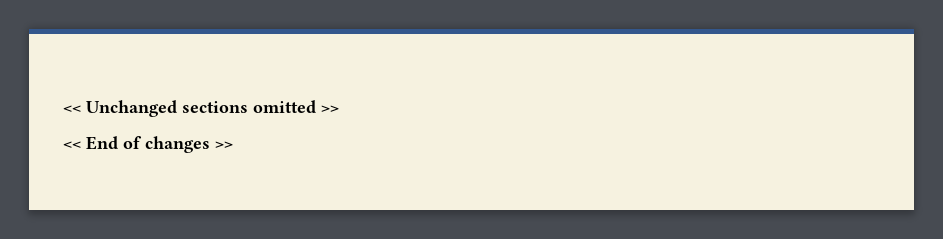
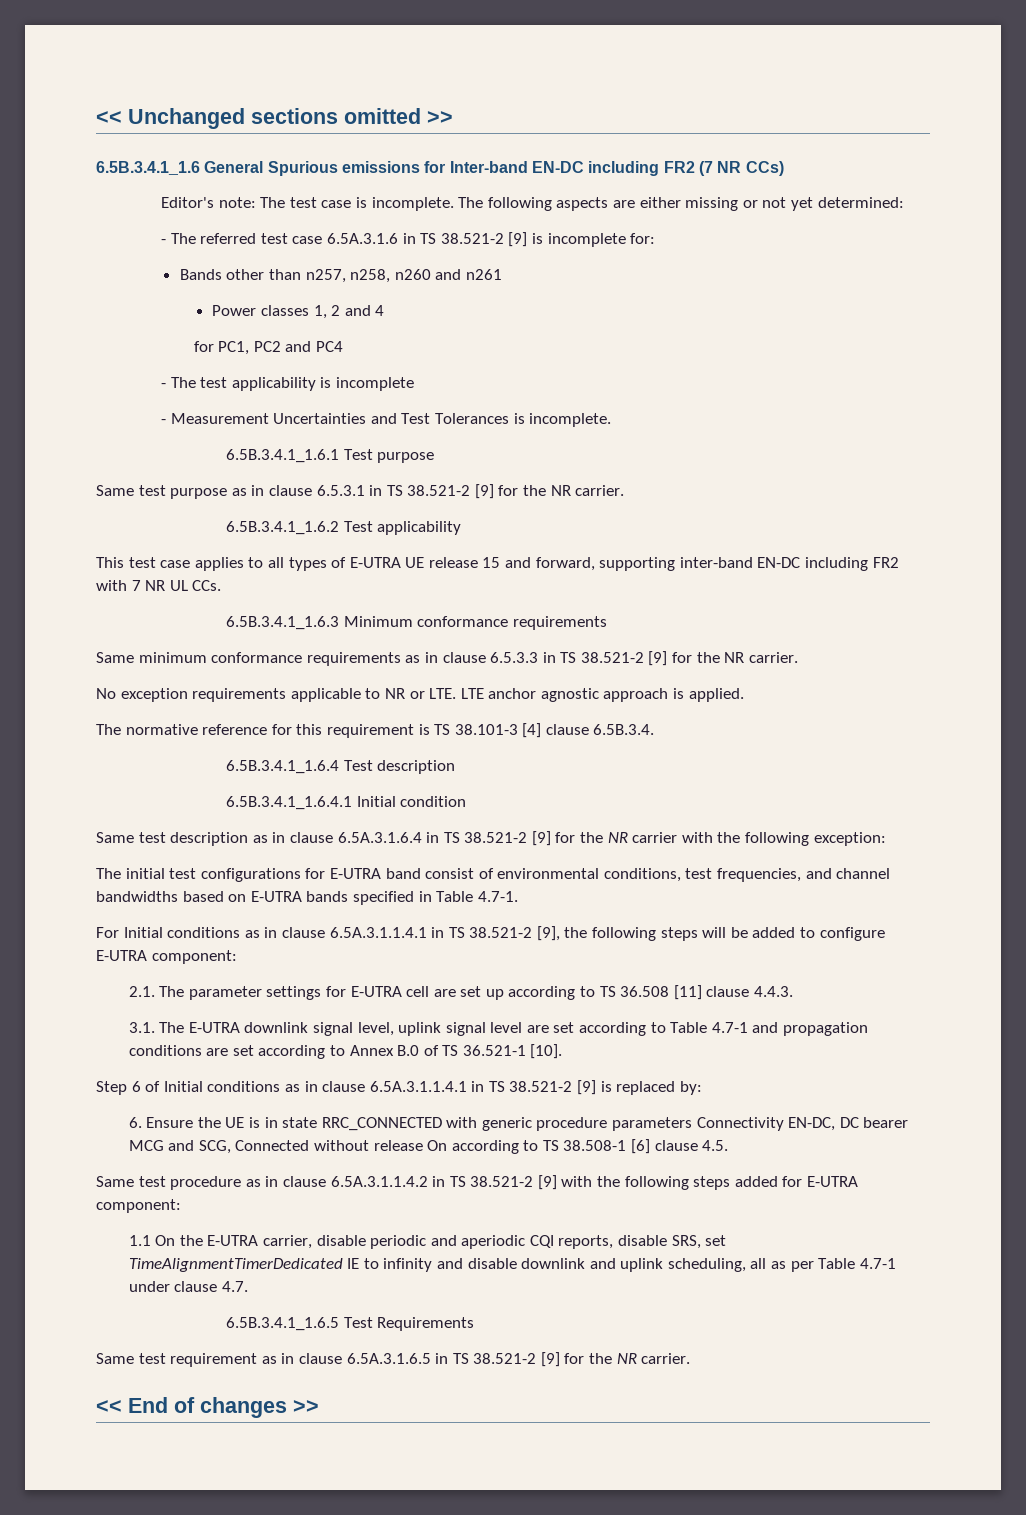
(339, 109) none -> [96,161,784,176] [161,197,904,211] [161,232,656,247] [179,269,502,283] [212,305,385,319] [193,341,344,355] [161,377,415,391] [161,413,612,427] [226,449,435,463] [96,484,625,499] [226,521,462,535] [96,557,899,571] [96,580,222,591] [226,616,607,630] [96,651,798,666] [96,688,744,702] [96,723,655,738] [226,760,456,774] [226,796,467,810] [96,831,886,846] [96,868,891,882] [96,891,518,905] [96,926,885,941] [96,950,237,964] [128,985,793,1000] [128,1022,868,1036] [128,1044,563,1059] [96,1080,702,1095] [128,1117,909,1131] [128,1139,729,1154] [96,1175,859,1190] [96,1199,181,1213] [128,1235,727,1249] [128,1258,896,1272] [128,1281,248,1292] [226,1317,475,1331] [96,1352,691,1367] // 6.5B.3.4.1_1.6 General Spurious emissions for Inter-band EN-DC including FR2 (7 NR CCs) // Editor's note: The test case is incomplete. The following aspects are either missing or not yet determined: // - The referred test case 6.5A.3.1.6 in TS 38.521-2 [9] is incomplete for: // Bands other than n257, n258, n260 and n261 // Power classes 1, 2 and 4 // for PC1, PC2 and PC4 // - The test applicability is incomplete // - Measurement Uncertainties and Test Tolerances is incomplete. // 6.5B.3.4.1_1.6.1 Test purpose // Same test purpose as in clause 6.5.3.1 in TS 38.521-2 [9] for the NR carrier. // 6.5B.3.4.1_1.6.2 Test applicability // This test case applies to all types of E-UTRA UE release 15 and forward, supporting inter-band EN-DC including FR2 with 7 NR UL CCs. // 6.5B.3.4.1_1.6.3 Minimum conformance requirements // Same minimum conformance requirements as in clause 6.5.3.3 in TS 38.521-2 [9] for the NR carrier. // No exception requirements applicable to NR or LTE. LTE anchor agnostic approach is applied. // The normative reference for this requirement is TS 38.101-3 [4] clause 6.5B.3.4. // 6.5B.3.4.1_1.6.4 Test description // 6.5B.3.4.1_1.6.4.1 Initial condition // Same test description as in clause 6.5A.3.1.6.4 in TS 38.521-2 [9] for the NR carrier with the following exception: // The initial test configurations for E-UTRA band consist of environmental conditions, test frequencies, and channel bandwidths based on E-UTRA bands specified in Table 4.7-1. // For Initial conditions as in clause 6.5A.3.1.1.4.1 in TS 38.521-2 [9], the following steps will be added to configure E-UTRA component: // 2.1. The parameter settings for E-UTRA cell are set up according to TS 36.508 [11] clause 4.4.3. // 3.1. The E-UTRA downlink signal level, uplink signal level are set according to Table 4.7-1 and propagation conditions are set according to Annex B.0 of TS 36.521-1 [10]. // Step 6 of Initial conditions as in clause 6.5A.3.1.1.4.1 in TS 38.521-2 [9] is replaced by: // 6. Ensure the UE is in state RRC_CONNECTED with generic procedure parameters Connectivity EN-DC, DC bearer MCG and SCG, Connected without release On according to TS 38.508-1 [6] clause 4.5. // Same test procedure as in clause 6.5A.3.1.1.4.2 in TS 38.521-2 [9] with the following steps added for E-UTRA component: // 1.1 On the E-UTRA carrier, disable periodic and aperiodic CQI reports, disable SRS, set TimeAlignmentTimerDedicated IE to infinity and disable downlink and uplink scheduling, all as per Table 4.7-1 under clause 4.7. // 6.5B.3.4.1_1.6.5 Test Requirements // Same test requirement as in clause 6.5A.3.1.6.5 in TS 38.521-2 [9] for the NR carrier.

